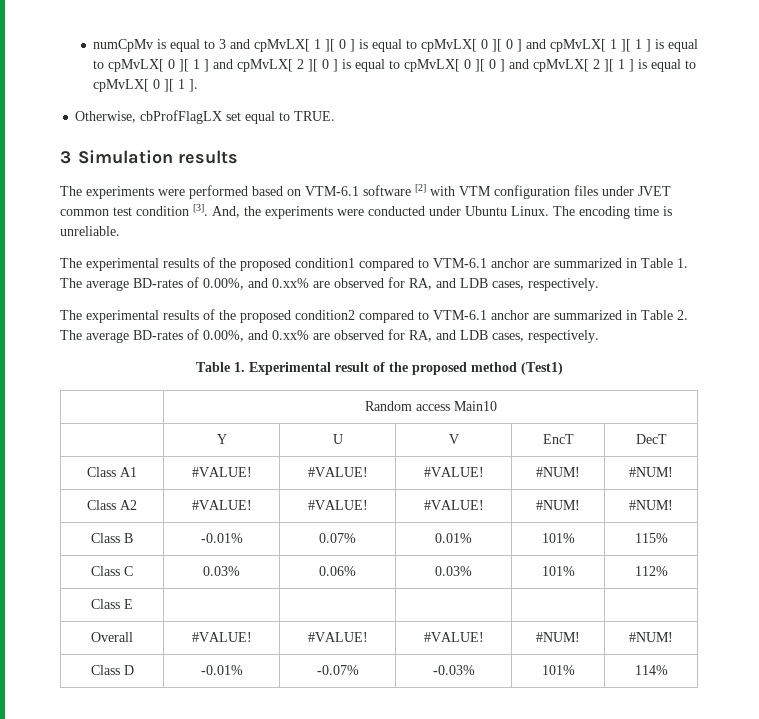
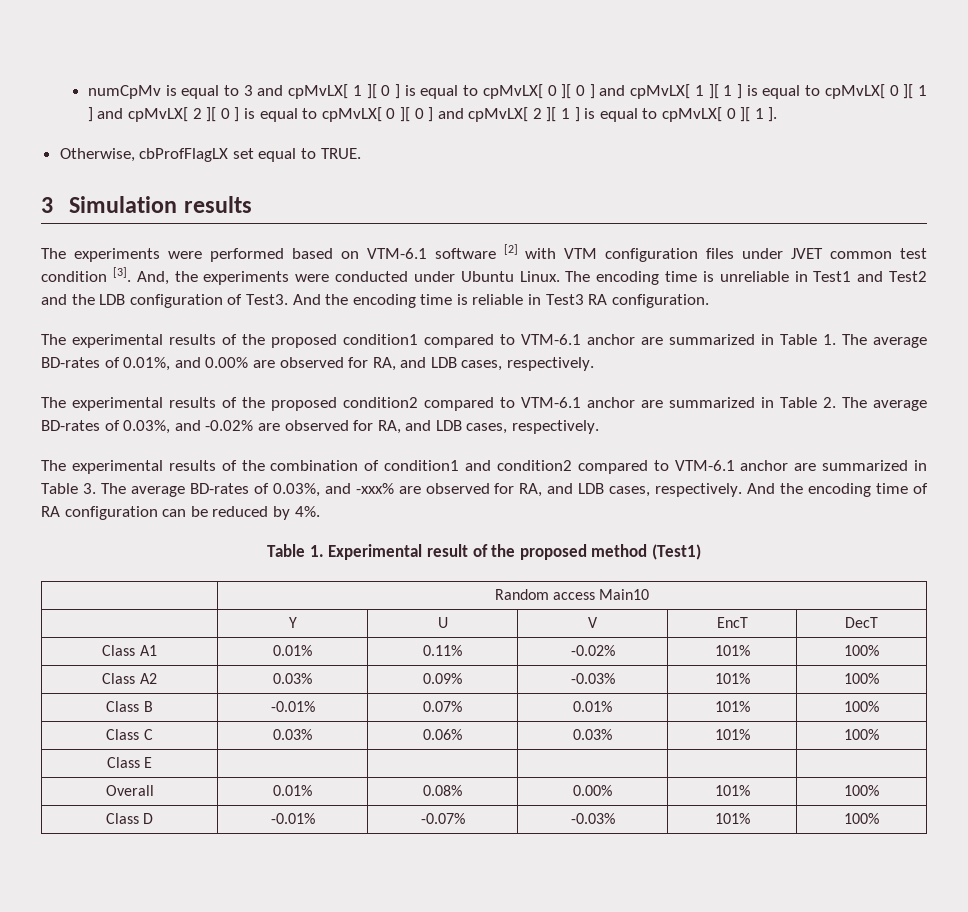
[60,226,120,236] unreliable. -> [719,271,928,282] [41,294,709,308] unreliable in Test1 and Test2 and the LDB configuration of Test3. And the encoding time is reliable in Test3 RA configuration.
[203,278,309,290] 0.00%, and 0.xx% -> [123,357,249,371] 0.01%, and 0.00%
[203,329,599,343] 0.00%, and 0.xx% are observed for RA, and LDB cases, respectively. -> [123,420,600,434] [41,460,927,474] [41,483,929,497] [41,506,320,520] 0.03%, and -0.02% are observed for RA, and LDB cases, respectively. // The experimental results of the combination of condition1 and condition2 compared to VTM-6.1 anchor are summarized in Table 3. The average BD-rates of 0.03%, and -xxx% are observed for RA, and LDB cases, respectively. And the encoding time of RA configuration can be reduced by 4%.
[191,467,252,477] [307,467,368,477] [423,467,484,477] [536,467,580,477] [629,467,673,477] [87,500,137,510] [191,500,252,510] [307,500,368,510] [423,500,484,510] [536,500,580,510] [629,500,673,510] #VALUE! | #VALUE! | #VALUE! | #NUM! | #NUM! // Class A2 | #VALUE! | #VALUE! | #VALUE! | #NUM! | #NUM! -> [273,645,312,656] [423,645,462,656] [570,645,615,656] [714,645,750,656] [844,645,879,656] [102,673,157,684] [273,673,312,684] [423,673,462,684] [570,673,615,684] [714,673,750,684] [844,673,879,684] 0.01% | 0.11% | -0.02% | 101% | 100% // Class A2 | 0.03% | 0.09% | -0.03% | 101% | 100%
[634,533,668,543] 115% -> [844,701,879,712] 100%
[634,566,668,576] 112% -> [844,729,879,740] 100%
[191,632,252,642] [307,632,368,642] [423,632,484,642] [536,632,580,642] [629,632,673,642] #VALUE! | #VALUE! | #VALUE! | #NUM! | #NUM! -> [273,785,312,796] [423,785,462,796] [573,785,612,796] [714,785,750,796] [844,785,879,796] 0.01% | 0.08% | 0.00% | 101% | 100%
[634,665,668,675] 114% -> [844,813,879,824] 100%

